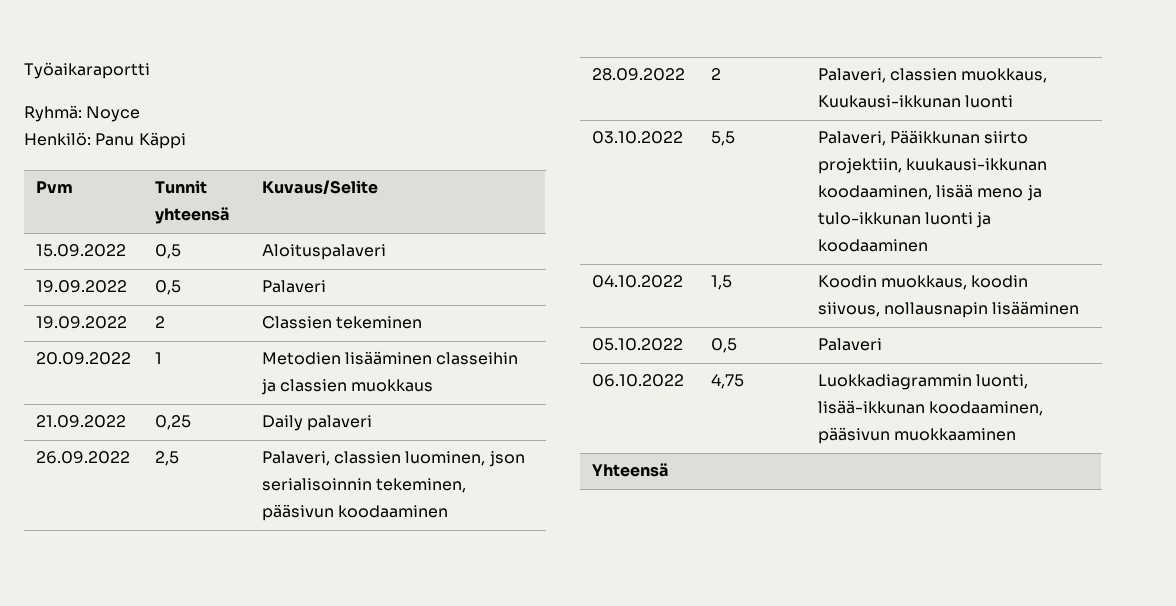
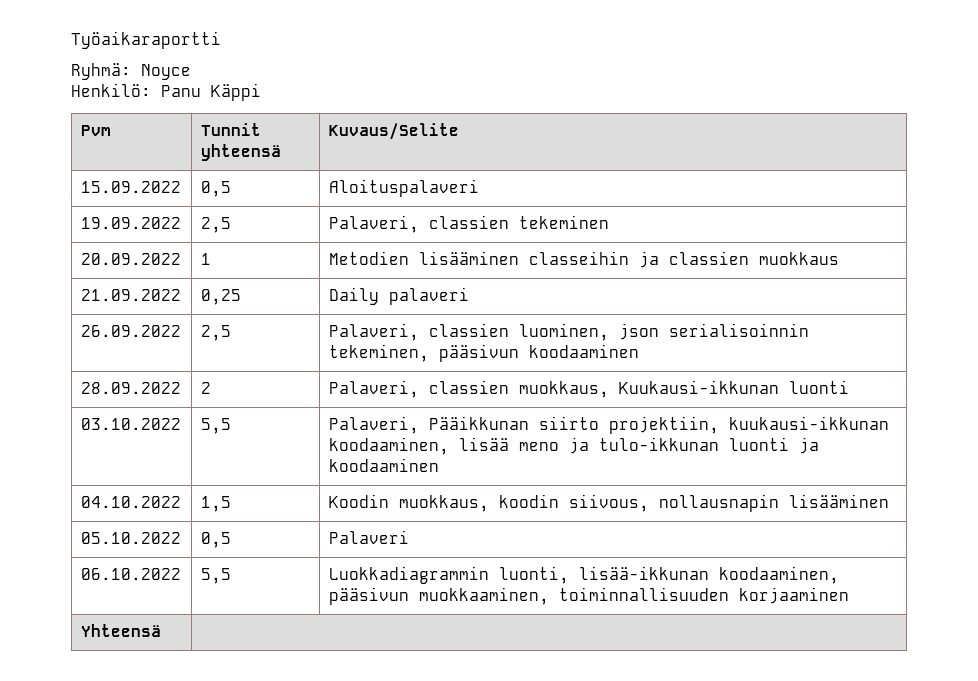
[154,280,181,295] [261,280,326,293] [35,316,127,329] [154,316,165,328] [261,316,332,329] 0,5 | Palaveri // 19.09.2022 | 2 | Classien -> [200,217,231,233] [328,215,509,233] 2,5 | Palaveri, classien
[710,374,744,389] 4,75 -> [200,568,231,584] 5,5
[893,428,1016,441] muokkaaminen -> [418,587,849,605] muokkaaminen, toiminnallisuuden korjaaminen

